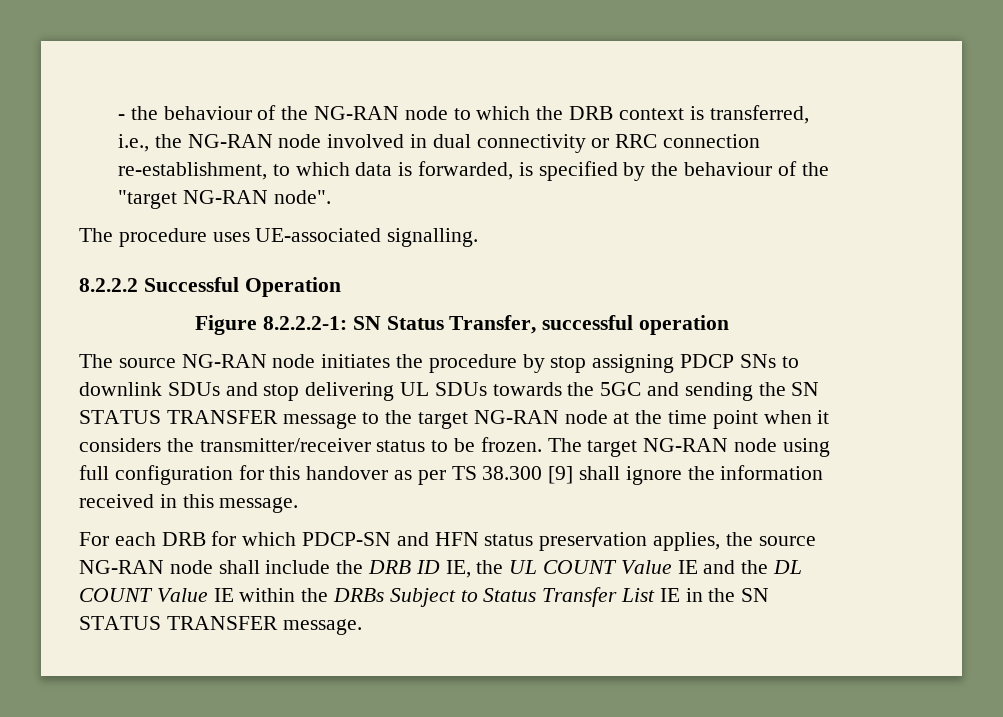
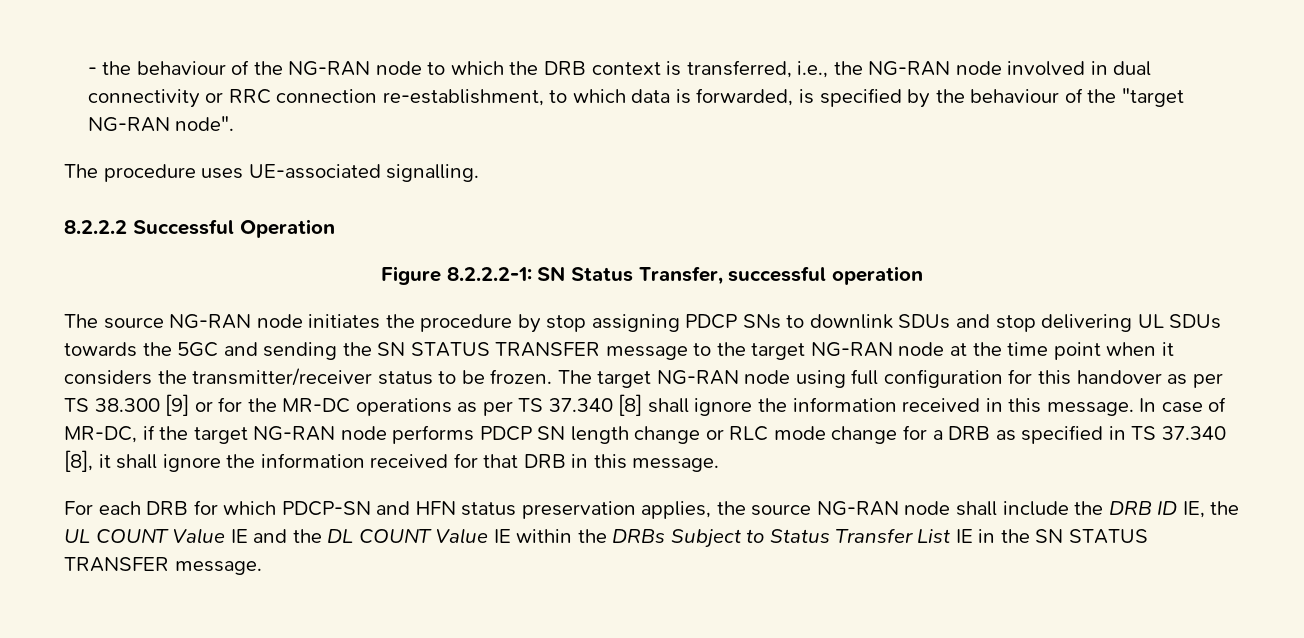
(574, 475) none -> [194,394,643,416] or for the MR-DC operations as per TS 37.340 [8]
(299, 505) none -> [1139,397,1227,413] [64,425,1226,444] [64,450,720,472] In case of MR-DC, if the target NG-RAN node performs PDCP SN length change or RLC mode change for a DRB as specified in TS 37.340 [8], it shall ignore the information received for that DRB in this message.

